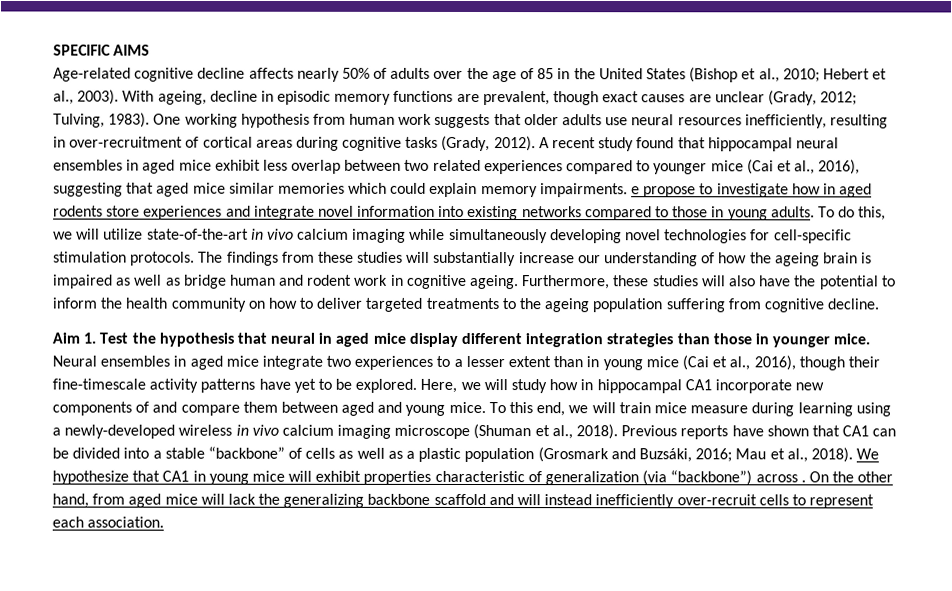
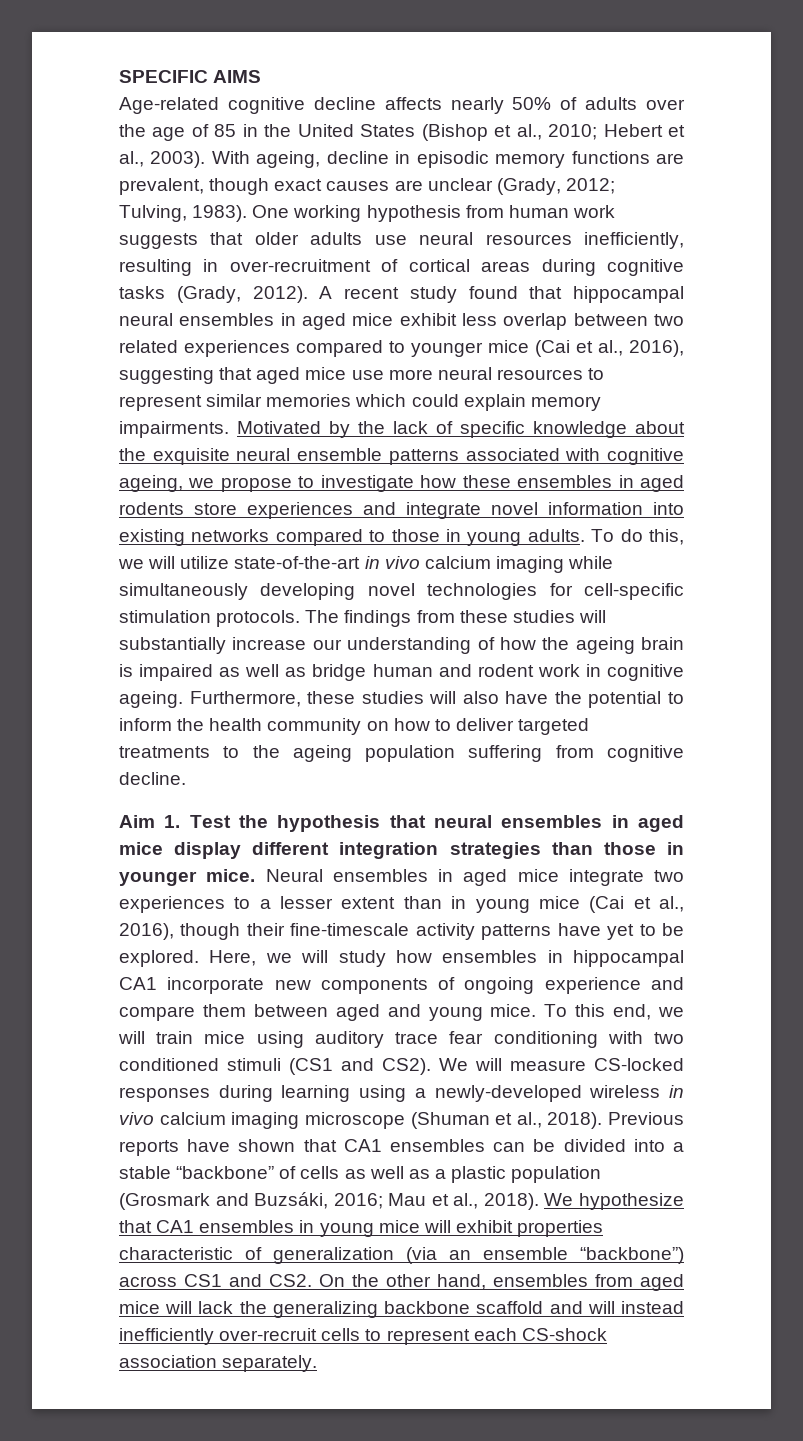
(226, 188) none -> [351,367,605,380] [119,395,202,411] use more neural resources to represent
[631,186,641,195] e -> [237,421,685,438] [119,448,684,465] [119,475,215,492] Motivated by the lack of specific knowledge about the exquisite neural ensemble patterns associated with cognitive ageing, we
(821, 189) none -> [462,475,613,488] these ensembles
(316, 338) none -> [501,815,603,828] ensembles
(579, 385) none -> [442,950,538,963] ensembles
(150, 407) none -> [464,977,641,994] ongoing experience
[690,405,749,414] measure -> [256,1031,684,1048] [119,1058,684,1075] [119,1087,210,1102] using auditory trace fear conditioning with two conditioned stimuli (CS1 and CS2). We will measure CS-locked responses
(870, 431) none -> [390,1139,486,1152] ensembles
(190, 476) none -> [199,1220,295,1233] ensembles
[670,470,806,486] “backbone”) across . -> [449,1247,684,1264] [119,1274,312,1287] an ensemble “backbone”) across CS1 and CS2.
(89, 500) none -> [493,1274,588,1287] ensembles
[87,516,165,528] association. -> [521,1328,607,1341] [119,1355,318,1372] CS-shock association separately.

